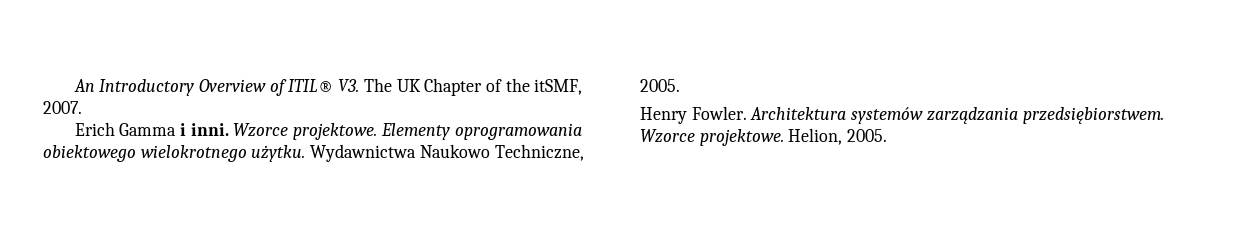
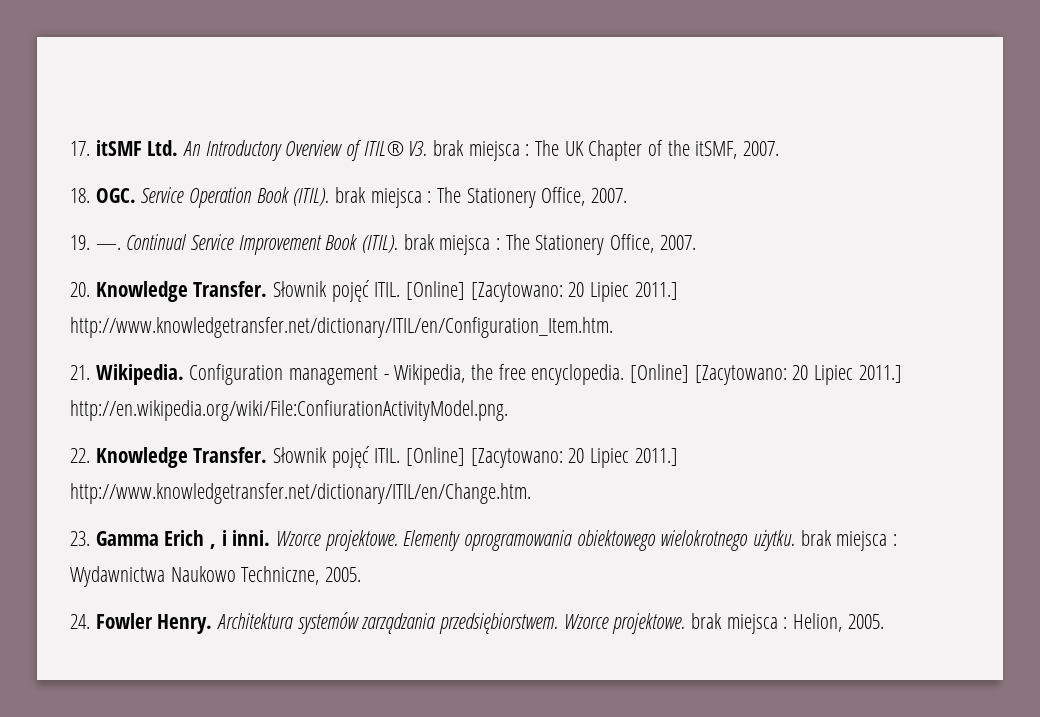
(73, 85) none -> [70,140,179,156] 17. itSMF Ltd.
(360, 85) none -> [433,140,530,161] brak miejsca :
[74,122,177,136] Erich Gamma -> [70,187,628,208] [70,234,696,255] [70,280,678,302] [70,317,613,338] [70,364,902,385] [70,400,508,421] [70,446,678,468] [70,483,531,504] [70,530,217,549] 18. OGC. Service Operation Book (ITIL). brak miejsca : The Stationery Office, 2007. // 19. —. Continual Service Improvement Book (ITIL). brak miejsca : The Stationery Office, 2007. // 20. Knowledge Transfer. Słownik pojęć ITIL. [Online] [Zacytowano: 20 Lipiec 2011.] http://www.knowledgetransfer.net/dictionary/ITIL/en/Configuration_Item.htm. // 21. Wikipedia. Configuration management - Wikipedia, the free encyclopedia. [Online] [Zacytowano: 20 Lipiec 2011.] http://en.wikipedia.org/wiki/File:ConfiurationActivityModel.png. // 22. Knowledge Transfer. Słownik pojęć ITIL. [Online] [Zacytowano: 20 Lipiec 2011.] http://www.knowledgetransfer.net/dictionary/ITIL/en/Change.htm. // 23. Gamma Erich ,
(306, 153) none -> [800,530,898,551] brak miejsca :
[640,106,747,124] Henry Fowler. -> [70,613,213,634] 24. Fowler Henry.
(784, 137) none -> [691,613,788,634] brak miejsca :

